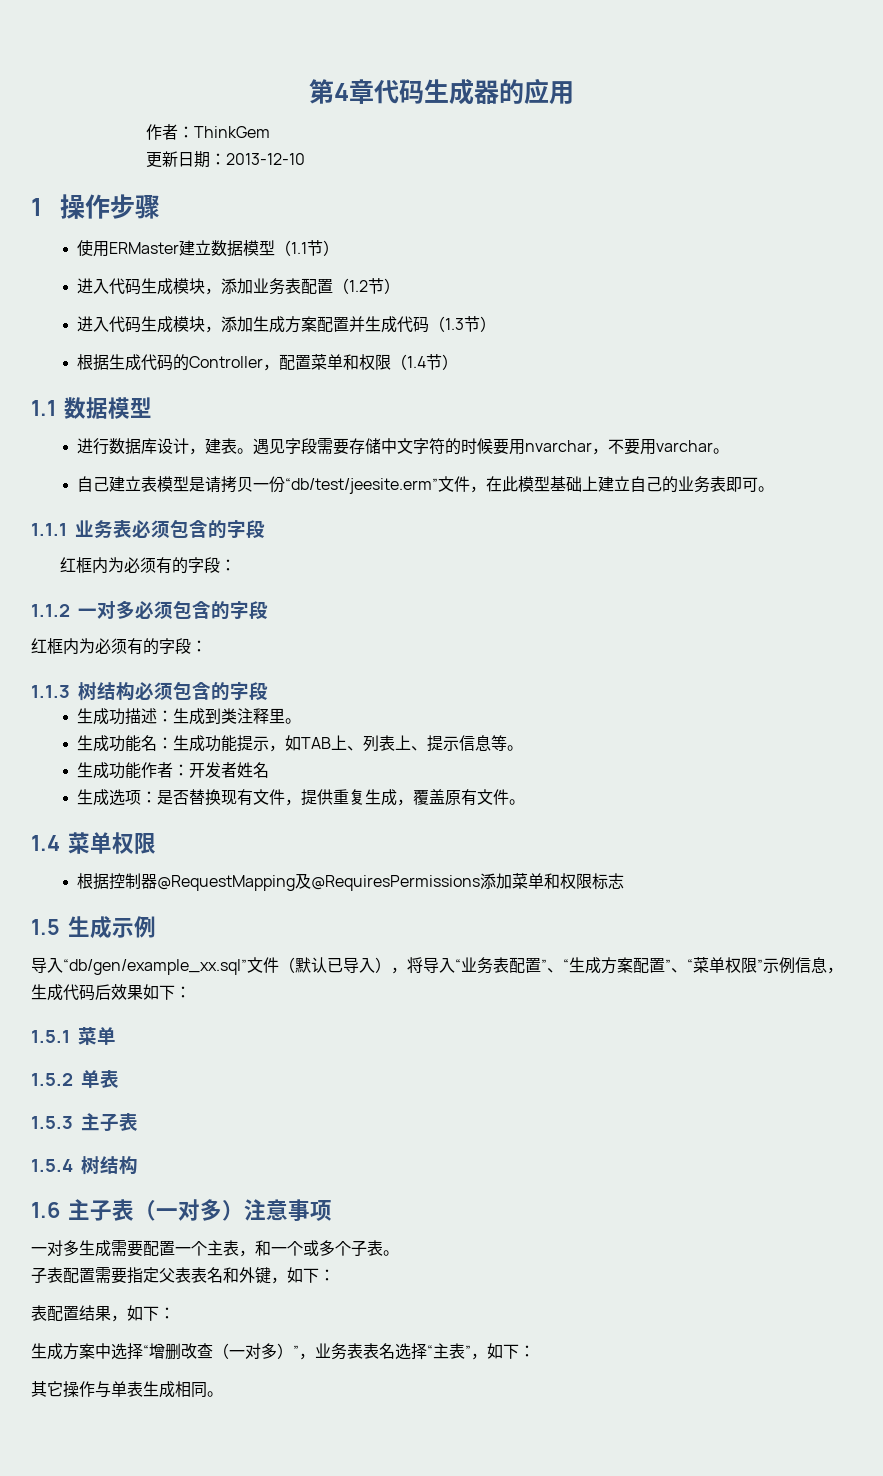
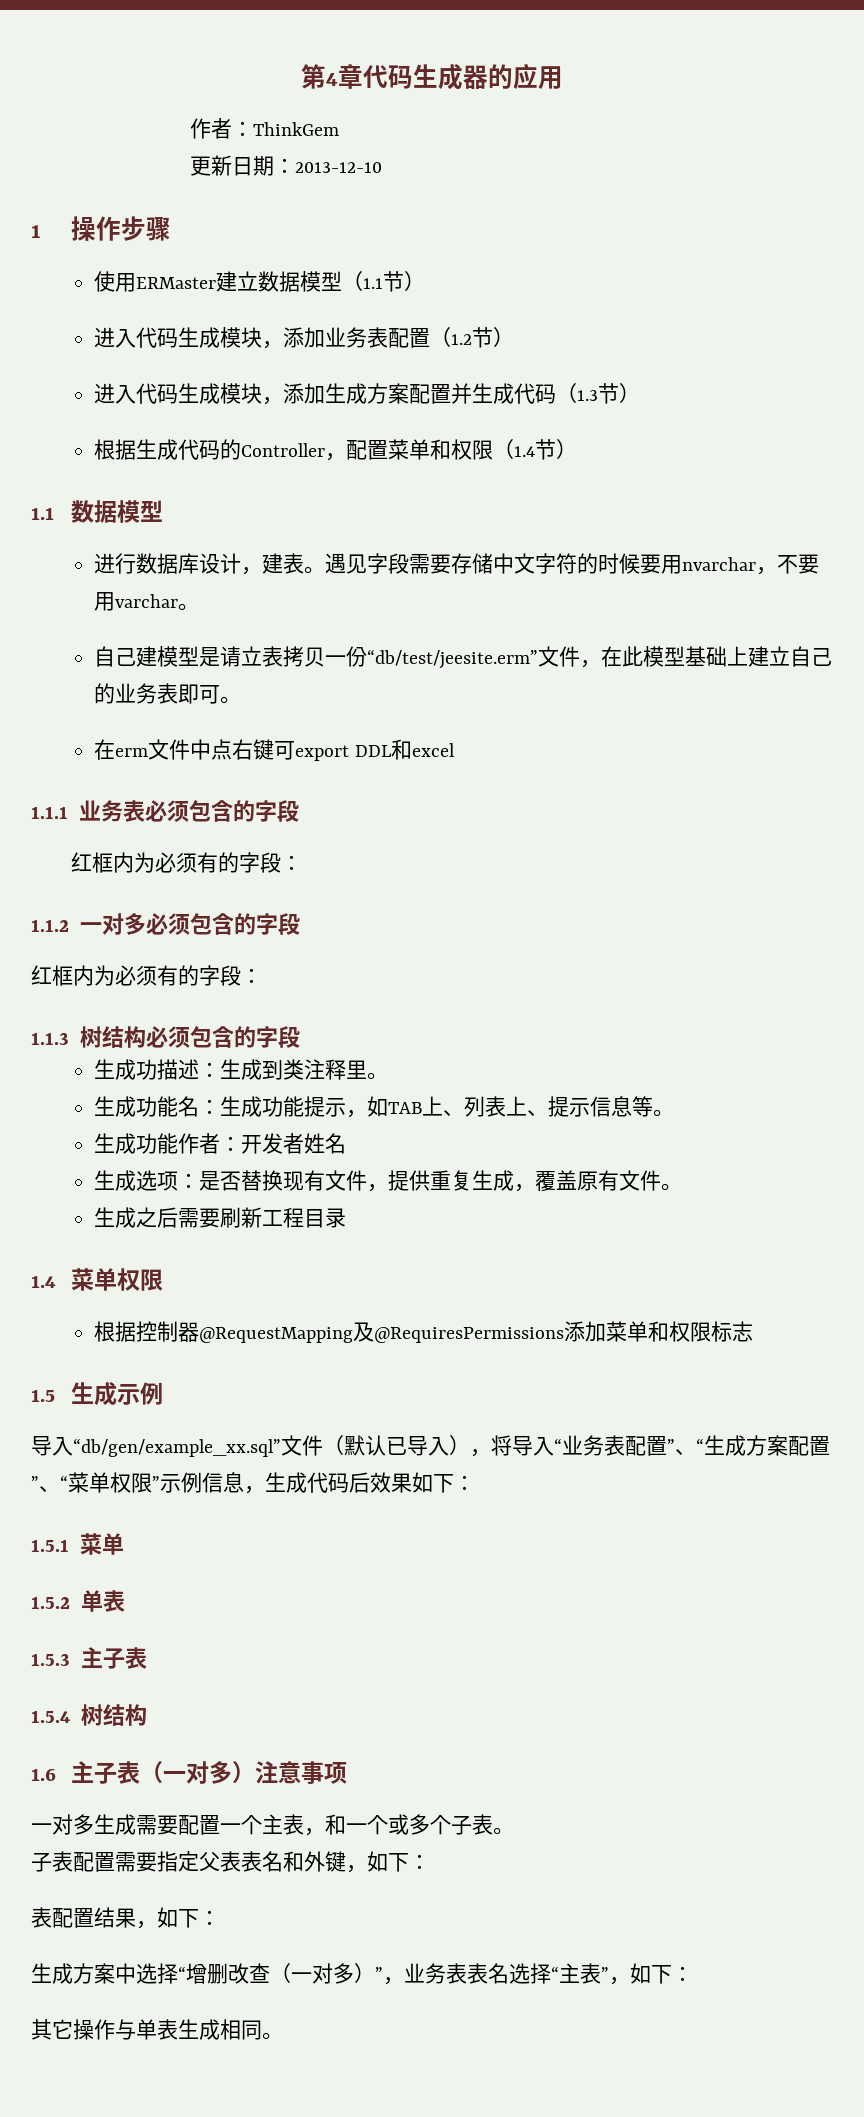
[125,476,158,492] 立表 -> (157, 656) none
(222, 484) none -> [240,646,283,667] 立表
(775, 489) none -> [93,739,455,761] // 在erm文件中点右键可export DDL和excel
(526, 802) none -> [93,1207,346,1228] // 生成之后需要刷新工程目录

